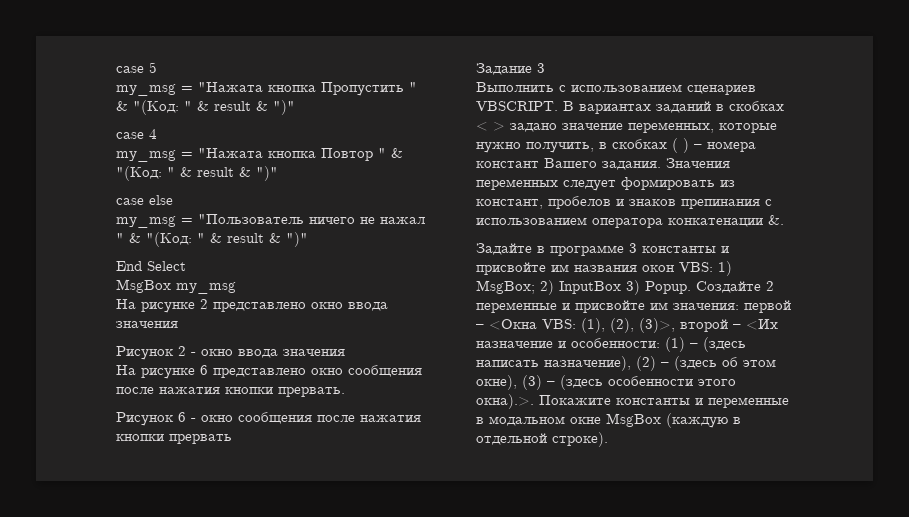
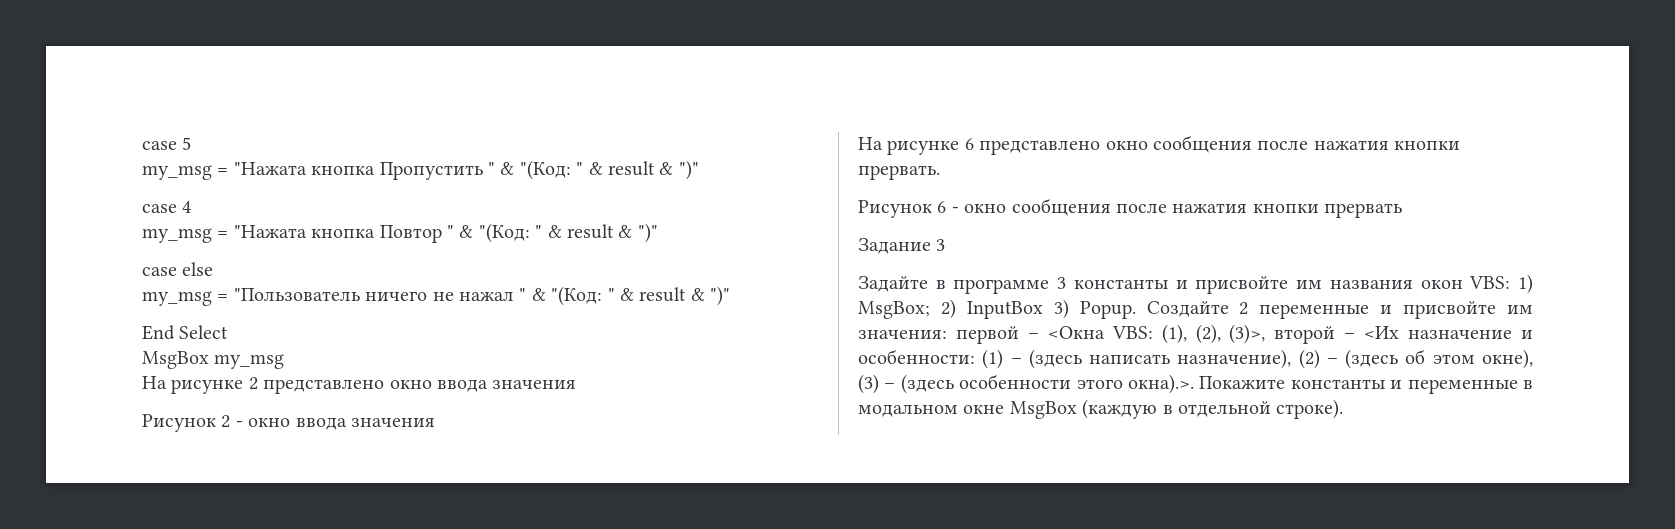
[476,82,756,95] [476,101,784,114] [476,122,777,133] [476,138,756,153] [476,158,730,170] [476,177,735,191] [476,196,772,209] [476,215,784,228] // Выполнить с использованием сценариев VBSCRIPT. В вариантах заданий в скобках < > задано значение переменных, которые нужно получить, в скобках ( ) – номера констант Вашего задания. Значения переменных следует формировать из констант, пробелов и знаков препинания с использованием оператора конкатенации &. -> (946, 245) none

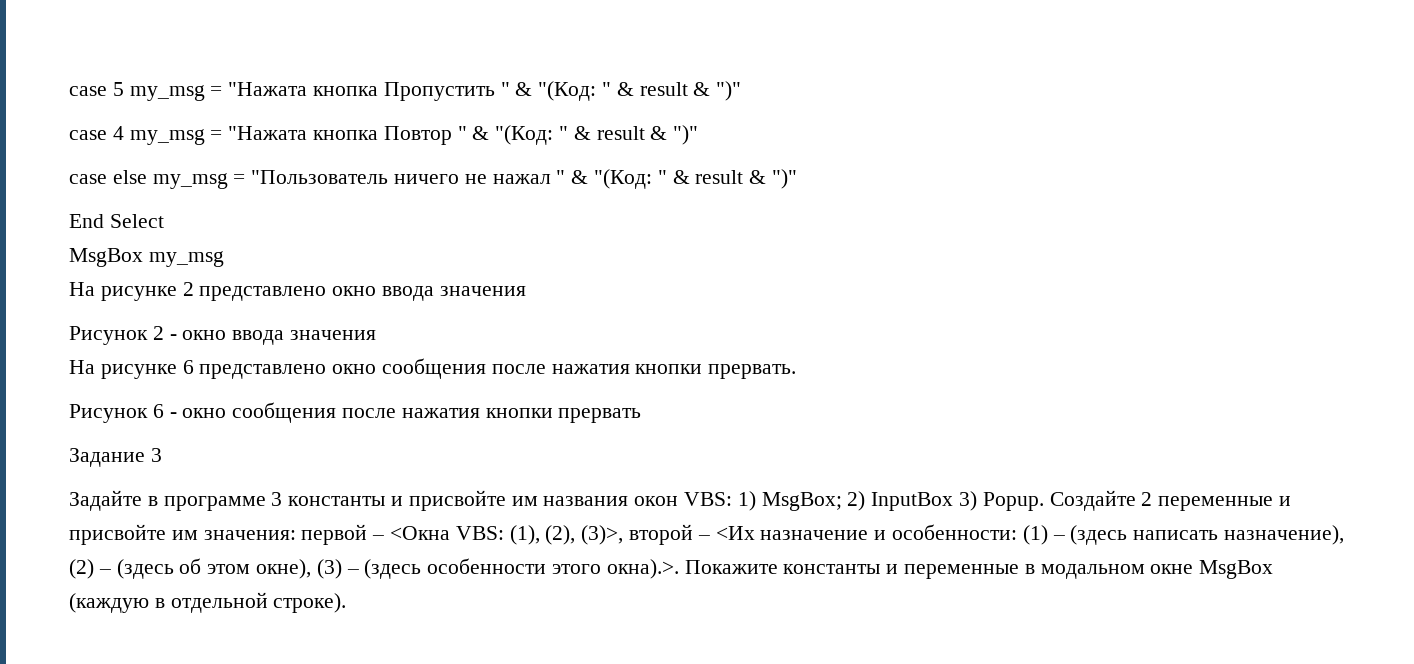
(192, 143) // -> (124, 89) none
(192, 207) // -> (124, 133) none
(214, 269) // -> (147, 177) none

